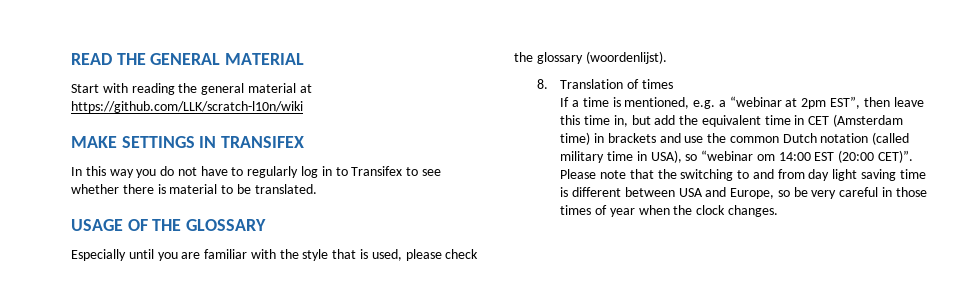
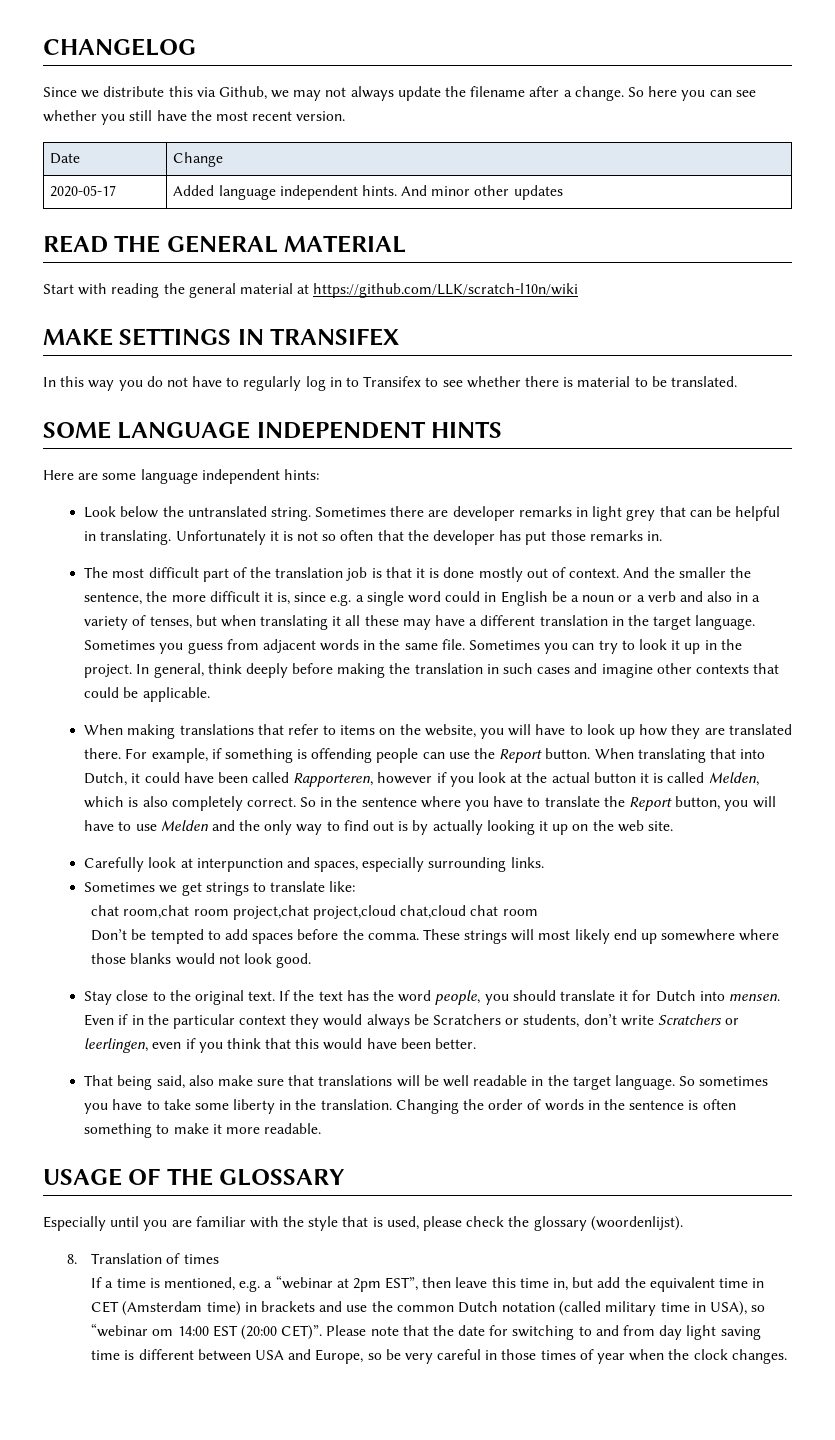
(71, 59) none -> [43,38,196,56] [43,86,756,101] [43,110,346,125] [50,153,81,164] [173,152,224,167] [50,185,117,197] [173,185,563,200] CHANGELOG // Since we distribute this via Github, we may not always update the filename after a change. So here you can see whether you still have the most recent version. // Date | Change // 2020-05-17 | Added language independent hints. And minor other updates //
(317, 189) none -> [43,421,503,439] [43,469,319,484] [84,506,781,521] [84,530,662,545] [84,567,751,582] [84,591,761,606] [84,615,756,630] [84,639,742,654] [84,663,780,678] [84,687,210,702] [84,724,792,739] [84,748,766,763] [84,772,759,787] [84,796,776,811] [84,820,673,835] [84,857,544,872] [84,881,356,896] [91,905,538,920] [91,929,780,944] [91,953,312,968] [84,990,780,1005] [84,1014,740,1029] [84,1038,477,1053] [84,1075,769,1090] [84,1099,736,1114] [84,1123,322,1138] // SOME LANGUAGE INDEPENDENT HINTS // Here are some language independent hints: // Look below the untranslated string. Sometimes there are developer remarks in light grey that can be helpful in translating. Unfortunately it is not so often that the developer has put those remarks in. // The most difficult part of the translation job is that it is done mostly out of context. And the smaller the sentence, the more difficult it is, since e.g. a single word could in English be a noun or a verb and also in a variety of tenses, but when translating it all these may have a different translation in the target language. Sometimes you guess from adjacent words in the same file. Sometimes you can try to look it up in the project. In general, think deeply before making the translation in such cases and imagine other contexts that could be applicable. // When making translations that refer to items on the website, you will have to look up how they are translated there. For example, if something is offending people can use the Report button. When translating that into Dutch, it could have been called Rapporteren, however if you look at the actual button it is called Melden, which is also completely correct. So in the sentence where you have to translate the Report button, you will have to use Melden and the only way to find out is by actually looking it up on the web site. // Carefully look at interpunction and spaces, especially surrounding links. // Sometimes we get strings to translate like: // chat room,chat room project,chat project,cloud chat,cloud chat room // Don’t be tempted to add spaces before the comma. These strings will most likely end up somewhere where those blanks would not look good. // Stay close to the original text. If the text has the word people, you should translate it for Dutch into mensen. Even if in the particular context they would always be Scratchers or students, don’t write Scratchers or leerlingen, even if you think that this would have been better. // That being said, also make sure that translations will be well readable in the target language. So sometimes you have to take some liberty in the translation. Changing the order of words in the sentence is often something to make it more readable.
(677, 174) none -> [458,1325,509,1336] date for

